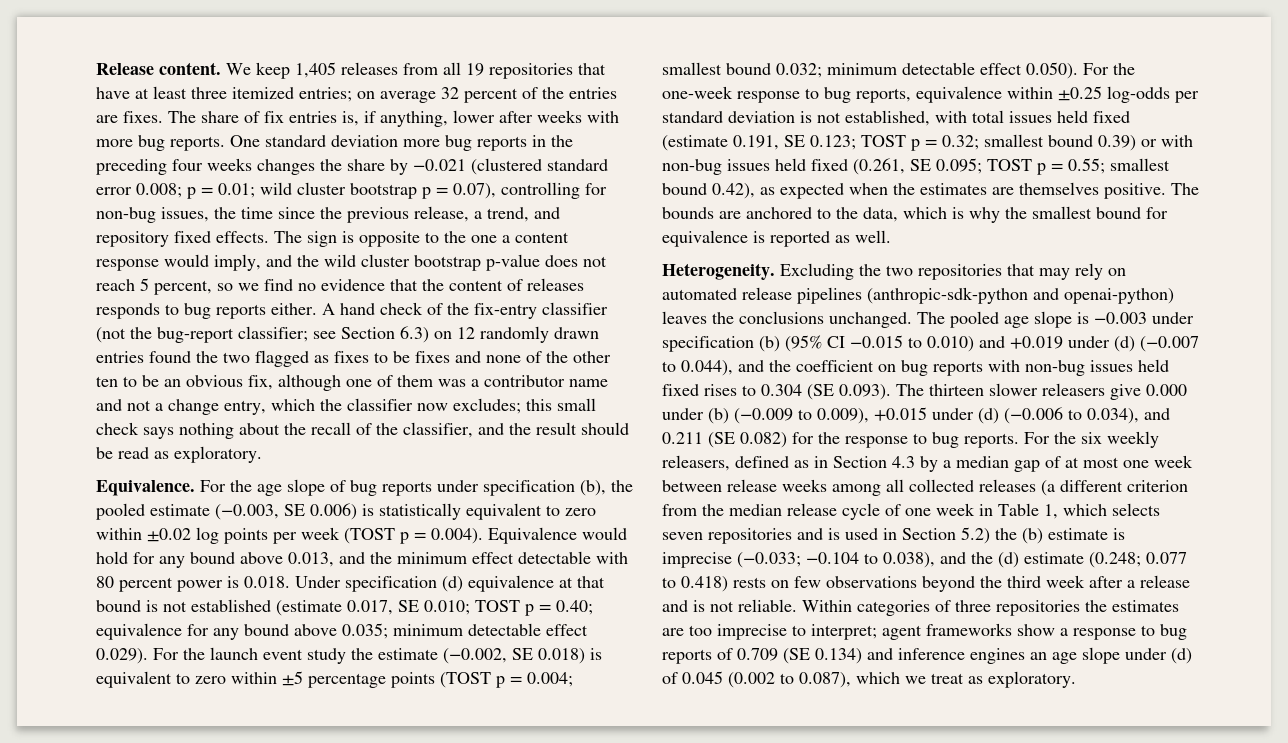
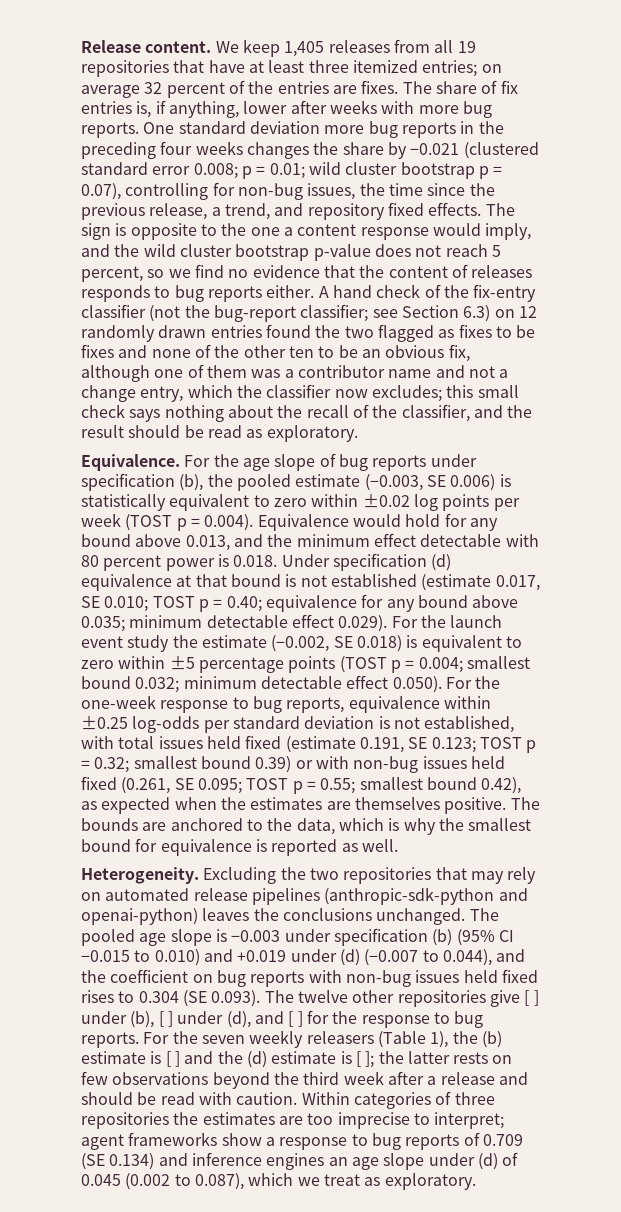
[929,383,1187,400] [662,407,1170,424] [662,432,787,448] thirteen slower releasers give 0.000 under (b) (−0.009 to 0.009), +0.015 under (d) (−0.006 to 0.034), and 0.211 (SE 0.082) -> [297,990,539,1007] [81,1011,303,1028] twelve other repositories give [ ] under (b), [ ] under (d), and [ ]
[1081,431,1159,448] [662,455,1193,472] [662,479,1188,496] [662,503,1160,520] [662,527,1125,544] [662,552,1187,568] [662,576,728,592] six weekly releasers, defined as in Section 4.3 by a median gap of at most one week between release weeks among all collected releases (a different criterion from the median release cycle of one week in Table 1, which selects seven repositories and is used in Section 5.2) the (b) estimate is imprecise (−0.033; −0.104 to 0.038), and the (d) estimate (0.248; 0.077 to 0.418) -> [201,1030,502,1048] [81,1051,450,1068] seven weekly releasers (Table 1), the (b) estimate is [ ] and the (d) estimate is [ ]; the latter
[693,599,797,612] is not reliable. -> [81,1092,298,1105] should be read with caution.

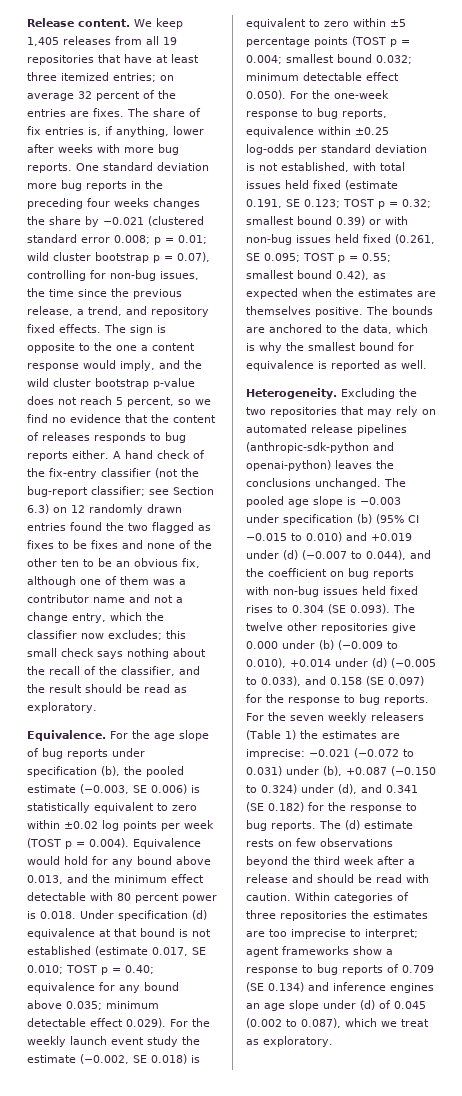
(446, 621) none -> [27,1036,66,1047] weekly
[524,990,539,1006] [81,1011,303,1028] [ ] under (b), [ ] under (d), and [ ] -> [246,640,398,650] [246,658,436,668] [246,676,424,686] 0.000 under (b) (−0.009 to 0.010), +0.014 under (d) (−0.005 to 0.033), and 0.158 (SE 0.097)
[430,1031,502,1048] [81,1051,450,1068] 1), the (b) estimate is [ ] and the (d) estimate is [ ]; the latter -> [284,730,400,740] [246,748,414,759] [246,766,436,776] [246,784,418,794] [246,802,417,813] [246,820,413,831] 1) the estimates are imprecise: −0.021 (−0.072 to 0.031) under (b), +0.087 (−0.150 to 0.324) under (d), and 0.341 (SE 0.182) for the response to bug reports. The (d) estimate

